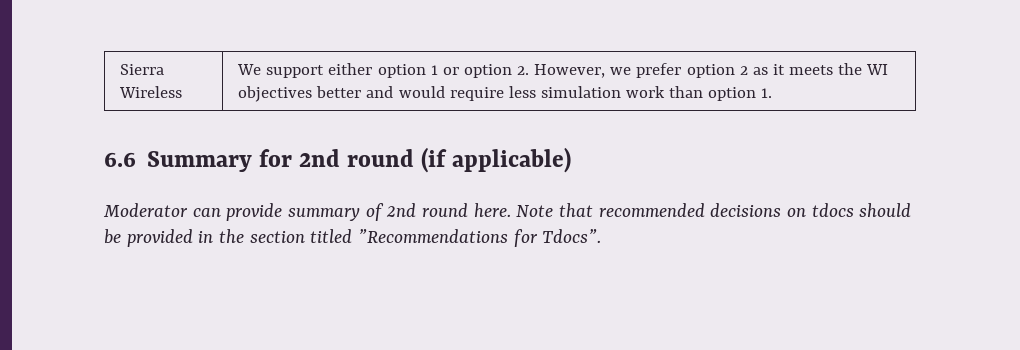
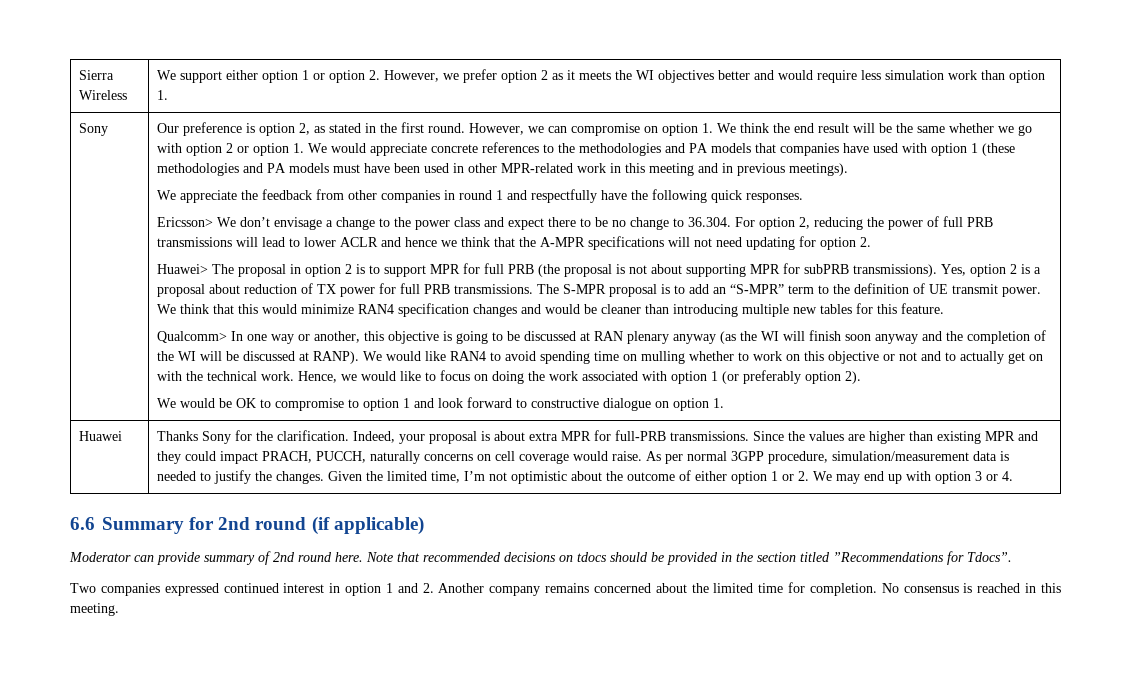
(773, 93) none -> [79,123,109,136] [157,122,1033,136] [157,142,1016,156] [157,163,849,176] [157,189,804,203] [157,216,994,230] [157,236,872,250] [157,263,1042,277] [157,283,1042,297] [157,303,945,317] [157,330,1047,344] [157,351,1044,364] [157,370,862,384] [157,397,725,411] [79,431,123,441] [157,430,1039,444] [157,451,1010,464] [157,470,1014,484] // Sony | Our preference is option 2, as stated in the first round. However, we can compromise on option 1. We think the end result will be the same whether we go with option 2 or option 1. We would appreciate concrete references to the methodologies and PA models that companies have used with option 1 (these methodologies and PA models must have been used in other MPR-related work in this meeting and in previous meetings). // We appreciate the feedback from other companies in round 1 and respectfully have the following quick responses. // Ericsson> We don’t envisage a change to the power class and expect there to be no change to 36.304. For option 2, reducing the power of full PRB transmissions will lead to lower ACLR and hence we think that the A-MPR specifications will not need updating for option 2. // Huawei> The proposal in option 2 is to support MPR for full PRB (the proposal is not about supporting MPR for subPRB transmissions). Yes, option 2 is a proposal about reduction of TX power for full PRB transmissions. The S-MPR proposal is to add an “S-MPR” term to the definition of UE transmit power. We think that this would minimize RAN4 specification changes and would be cleaner than introducing multiple new tables for this feature. // Qualcomm> In one way or another, this objective is going to be discussed at RAN plenary anyway (as the WI will finish soon anyway and the completion of the WI will be discussed at RANP). We would like RAN4 to avoid spending time on mulling whether to work on this objective or not and to actually get on with the technical work. Hence, we would like to focus on doing the work associated with option 1 (or preferably option 2). // We would be OK to compromise to option 1 and look forward to constructive dialogue on option 1. // Huawei | Thanks Sony for the clarification. Indeed, your proposal is about extra MPR for full-PRB transmissions. Since the values are higher than existing MPR and they could impact PRACH, PUCCH, naturally concerns on cell coverage would raise. As per normal 3GPP procedure, simulation/measurement data is needed to justify the changes. Given the limited time, I’m not optimistic about the outcome of either option 1 or 2. We may end up with option 3 or 4.
(602, 236) none -> [70,582,1062,596] [70,603,119,616] // Two companies expressed continued interest in option 1 and 2. Another company remains concerned about the limited time for completion. No consensus is reached in this meeting.

